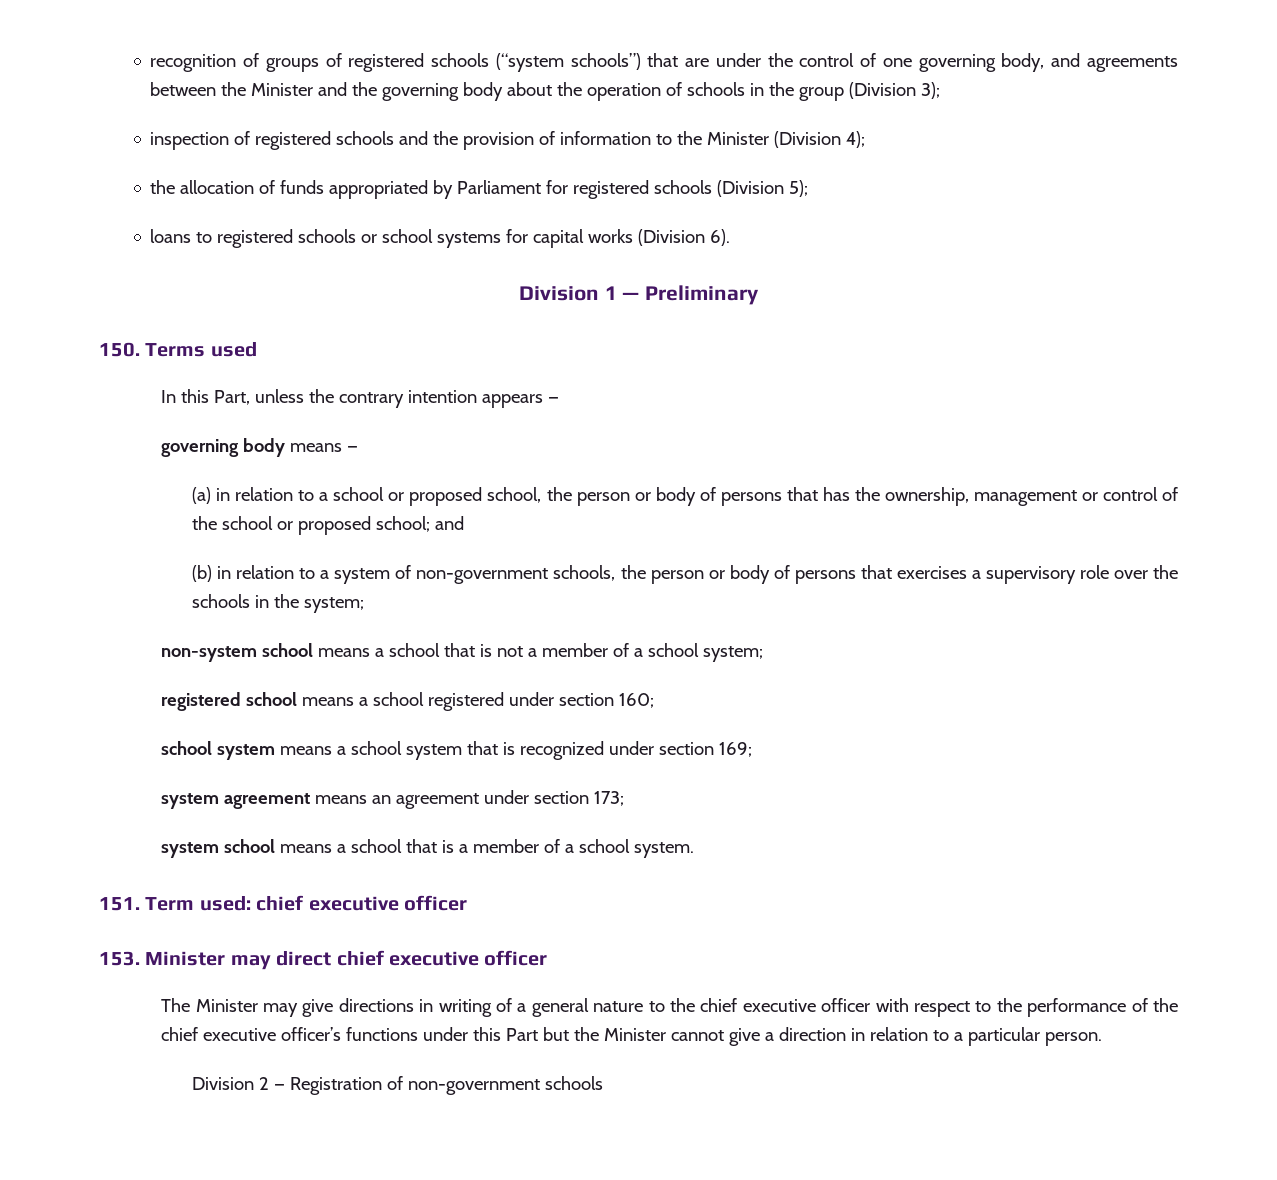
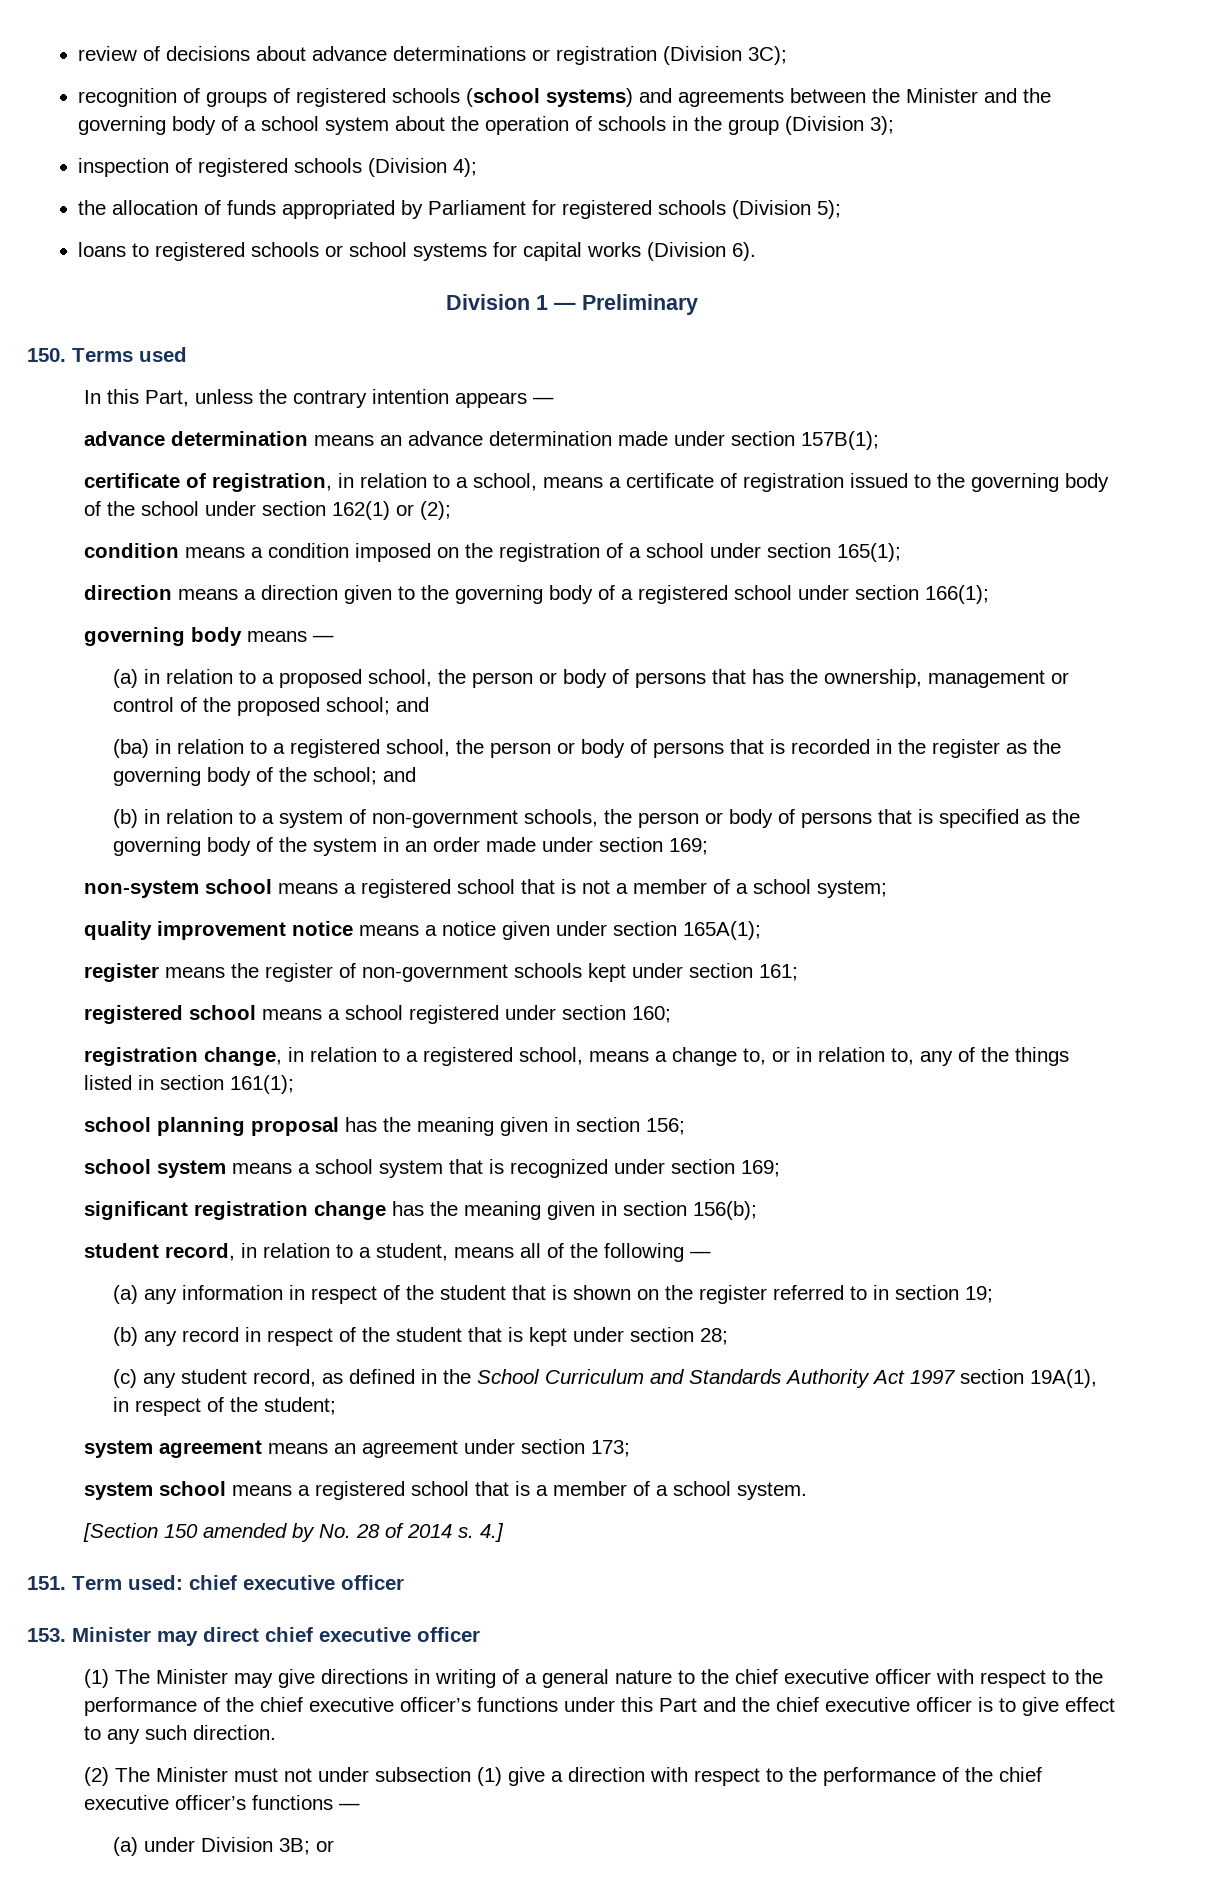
(150, 63) none -> [78,46,788,65] review of decisions about advance determinations or registration (Division 3C); //
[495,53,1045,72] (“system schools”) that are under the control of one governing body, -> [466,88,634,107] (school systems)
(504, 91) none -> [221,116,390,135] of a school system
[399,131,770,150] and the provision of information to the Minister -> (363, 165) none
(560, 400) none -> [84,431,880,450] [84,473,1110,492] [84,501,452,520] [84,543,902,562] [84,585,990,604] // advance determination means an advance determination made under section 157B(1); // certificate of registration, in relation to a school, means a certificate of registration issued to the governing body of the school under section 162(1) or (2); // condition means a condition imposed on the registration of a school under section 165(1); // direction means a direction given to the governing body of a registered school under section 166(1);
[333,487,405,501] school or -> (274, 678) none
[222,516,372,535] school or proposed -> [236,697,429,716] [112,739,1061,758] [112,767,307,786] proposed school; and // (ba) in relation to a registered school, the person or body of persons that is recorded in the register as the governing body of the
[896,565,1179,584] [192,594,365,613] exercises a supervisory role over the schools in the system; -> [917,809,1080,828] [112,837,708,856] is specified as the governing body of the system in an order made under section 169;
(385, 652) none -> [361,879,452,898] registered
(764, 654) none -> [84,921,762,940] [84,963,799,982] // quality improvement notice means a notice given under section 165A(1); // register means the register of non-government schools kept under section 161;
(655, 700) none -> [84,1047,1070,1066] [84,1075,295,1094] [84,1117,686,1136] // registration change, in relation to a registered school, means a change to, or in relation to, any of the things listed in section 161(1); // school planning proposal has the meaning given in section 156;
(753, 749) none -> [84,1201,758,1220] [84,1243,712,1262] [112,1285,993,1304] [112,1327,728,1346] [112,1369,1097,1388] [112,1397,336,1416] // significant registration change has the meaning given in section 156(b); // student record, in relation to a student, means all of the following — // (a) any information in respect of the student that is shown on the register referred to in section 19; // (b) any record in respect of the student that is kept under section 28; // (c) any student record, as defined in the School Curriculum and Standards Authority Act 1997 section 19A(1), in respect of the student;
(347, 848) none -> [315,1481,406,1500] registered
(695, 850) none -> [83,1523,505,1542] // [Section 150 amended by No. 28 of 2014 s. 4.]
(548, 958) none -> [84,1669,110,1688] (1)
[543,1027,1103,1046] [192,1076,604,1095] but the Minister cannot give a direction in relation to a particular person. // Division 2 — Registration of non-government schools -> [703,1697,1116,1716] [84,1725,277,1744] [84,1767,1043,1786] [84,1795,361,1810] [112,1837,334,1856] and the chief executive officer is to give effect to any such direction. // (2) The Minister must not under subsection (1) give a direction with respect to the performance of the chief executive officer’s functions — // (a) under Division 3B; or

